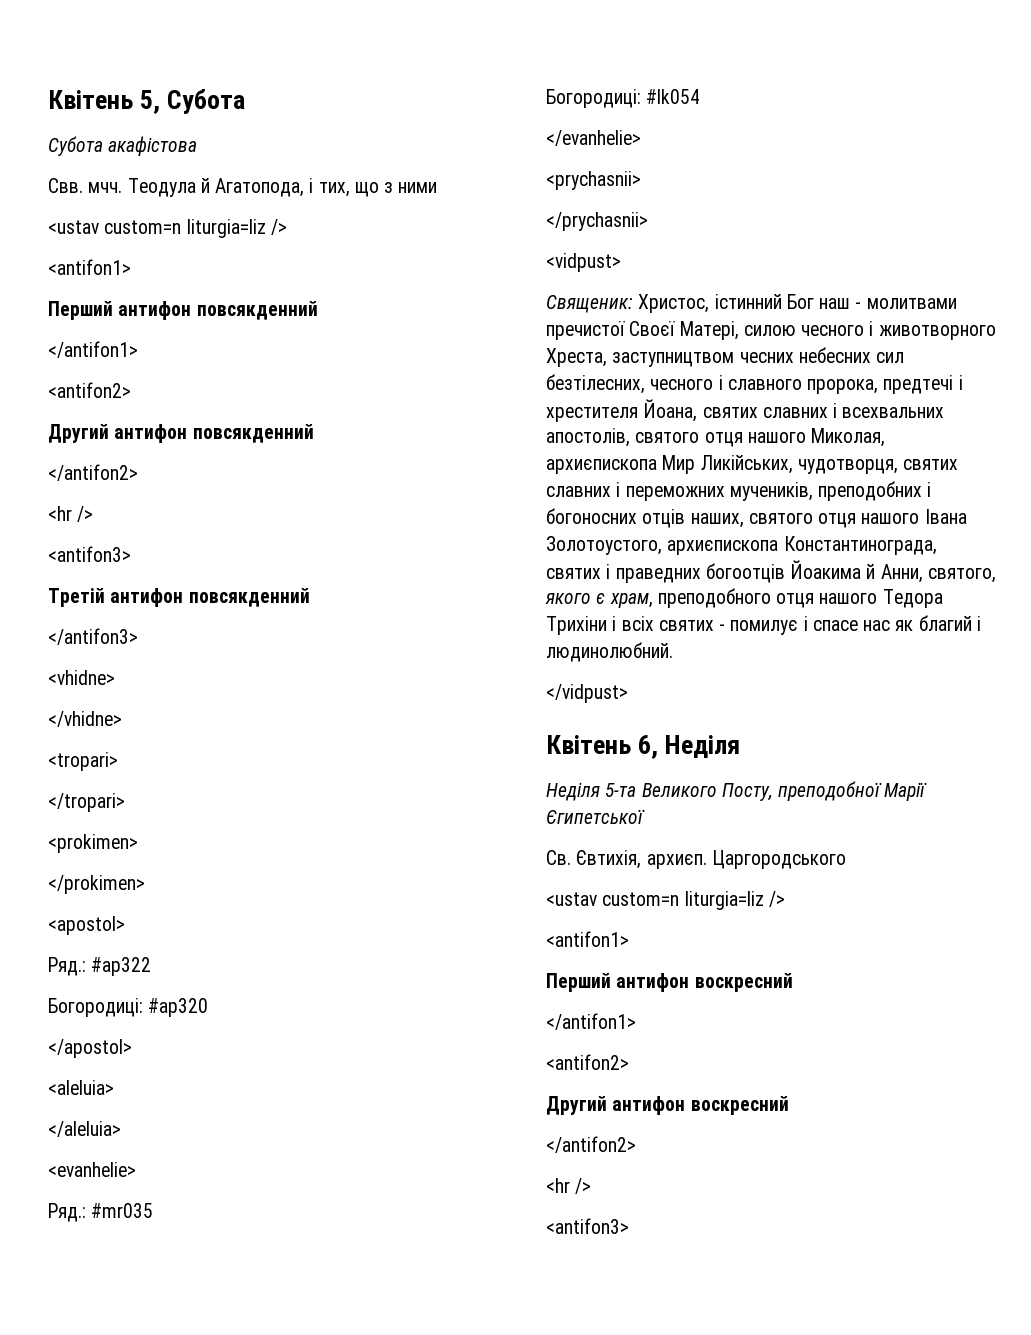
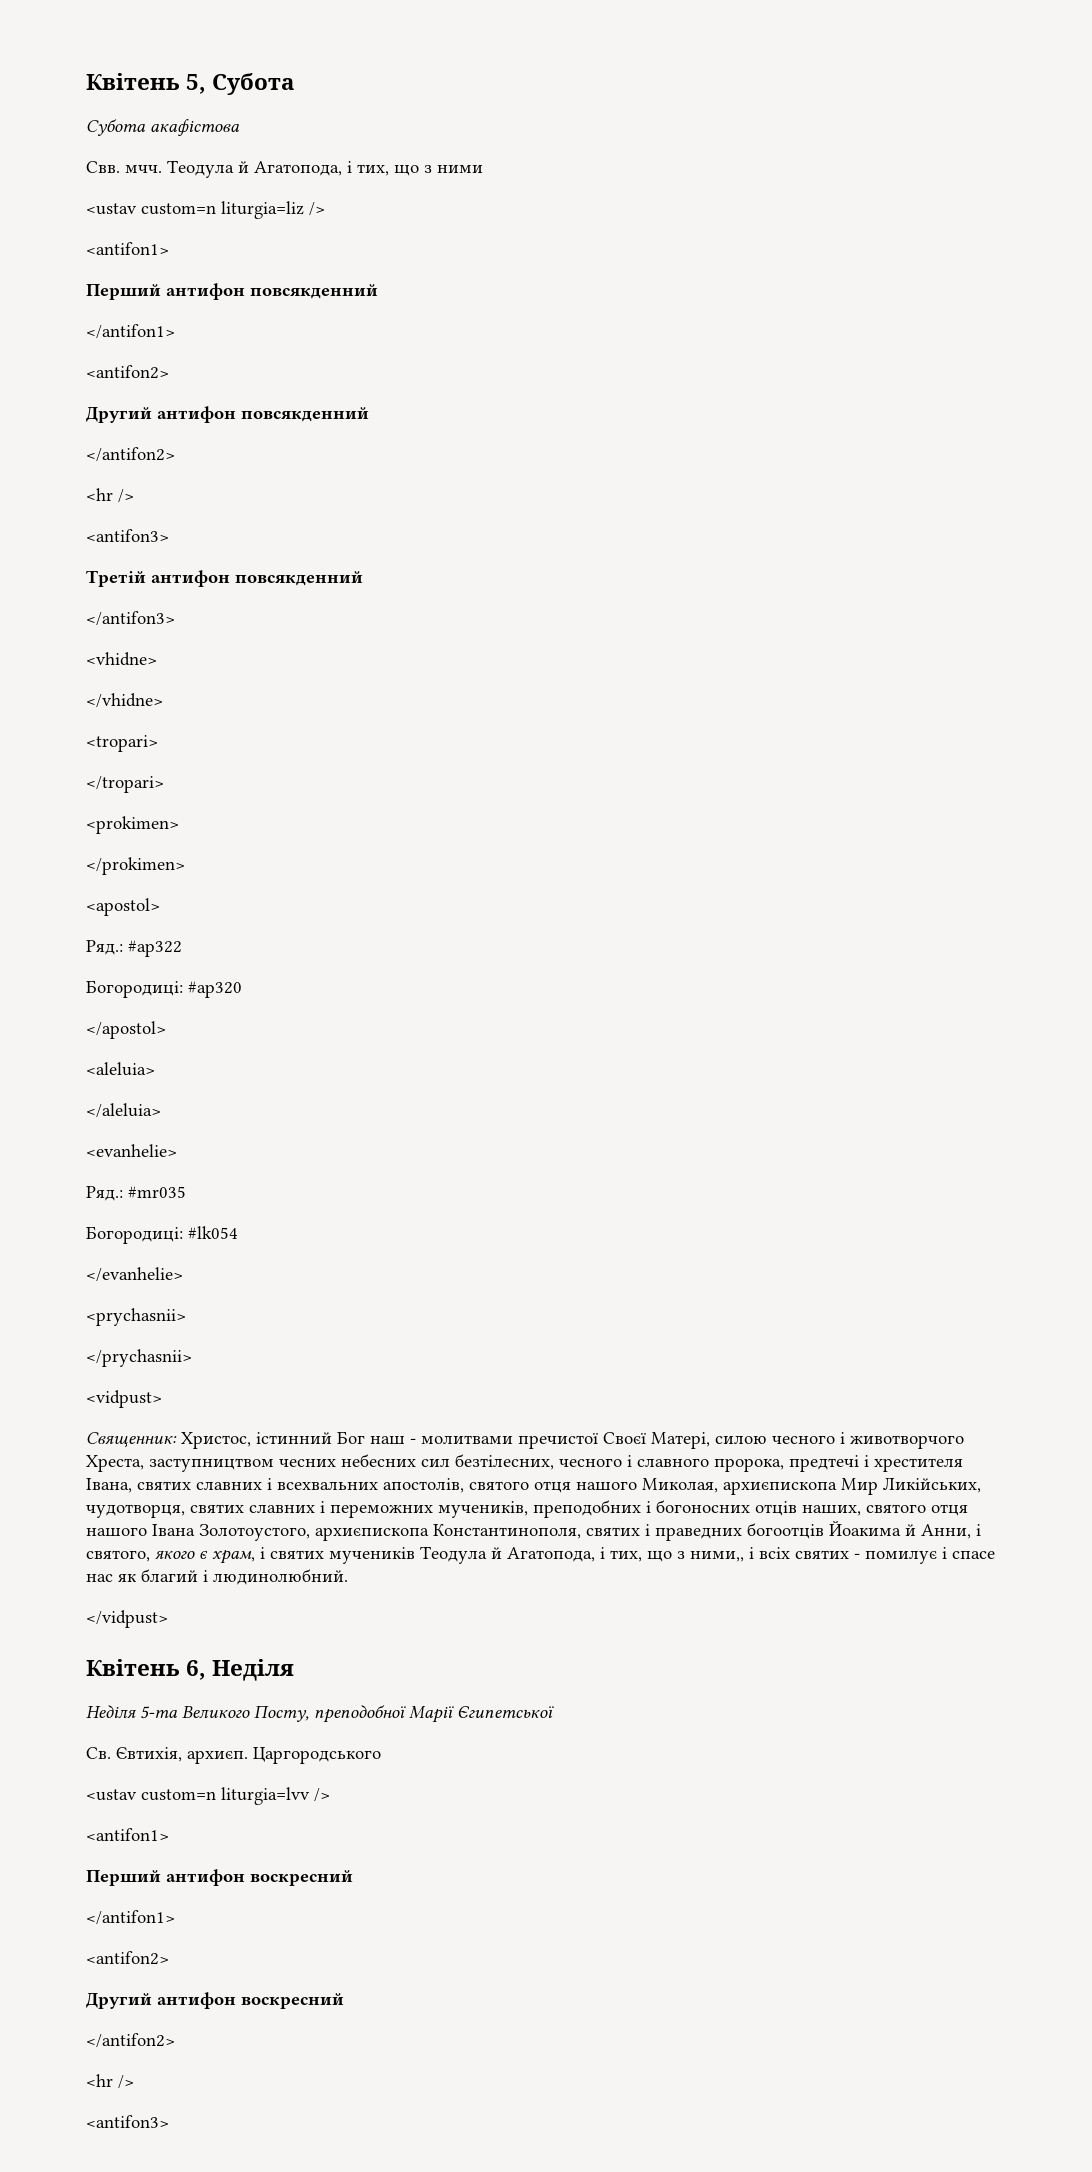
[546,295,633,313] Священик: -> [86,1432,177,1448] Священник:
[878,325,996,340] животворного -> [850,1435,964,1449] животворчого
[643,399,698,422] Йоана, -> [86,1478,132,1493] Івана,
[783,536,937,555] Константинограда, -> [433,1524,581,1539] Константинополя,
(923, 573) none -> [976,1524,981,1536] і
[657,588,943,608] [546,616,607,635] преподобного отця нашого Тедора Трихіни -> [260,1546,744,1564] і святих мучеників Теодула й Агатопода, і тих, що з ними,,
[684,891,764,910] liturgia=liz -> [221,1787,310,1805] liturgia=lvv

